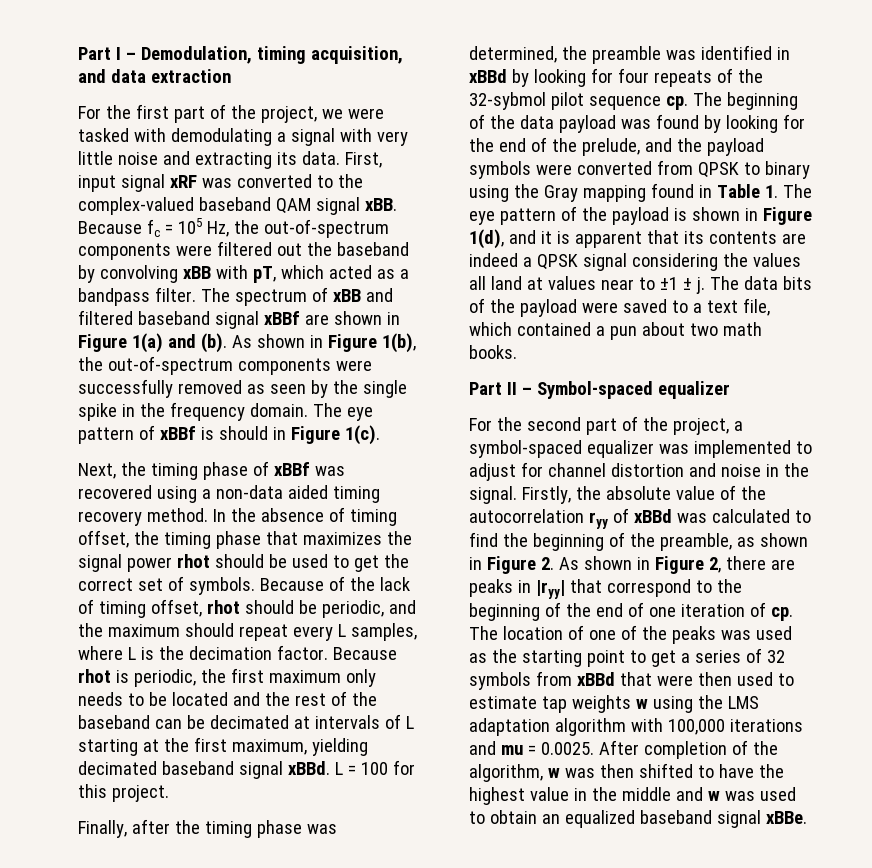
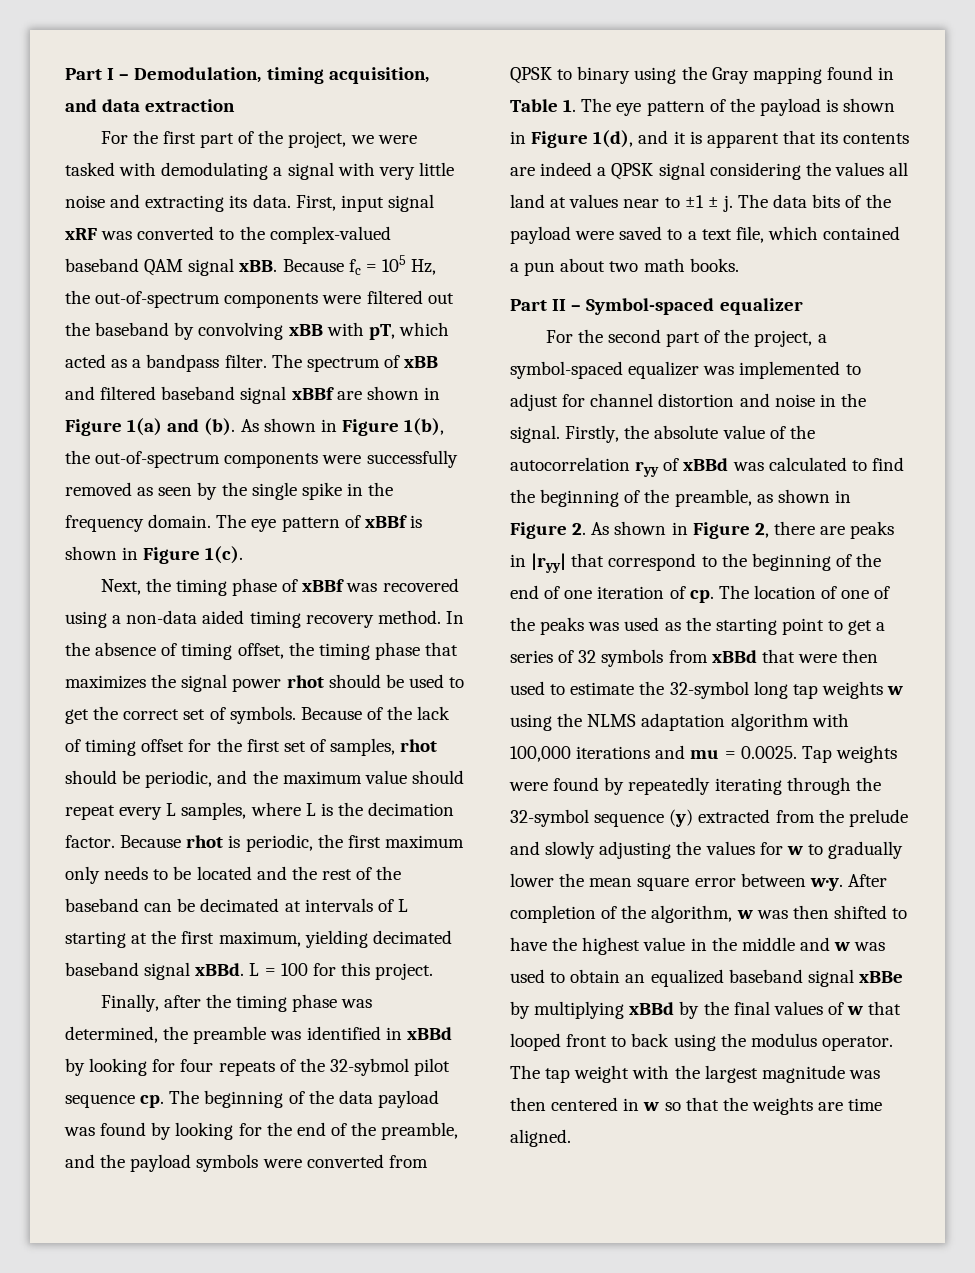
[218,426,268,440] should -> [65,546,117,560] shown
[150,599,202,617] offset, -> [141,738,396,756] offset for the first set of samples,
(180, 630) none -> [364,770,407,784] value
[581,138,640,156] prelude, -> [381,1122,459,1140] preamble,
(537, 702) none -> [639,681,788,699] the 32-symbol long
[727,696,759,709] LMS -> [587,714,637,727] NLMS
(594, 748) none -> [801,745,897,763] [509,777,881,795] [510,809,908,827] [510,841,904,859] [510,873,843,891] Tap weights were found by repeatedly iterating through the 32-symbol sequence (y) extracted from the prelude and slowly adjusting the values for w to gradually lower the mean square error between w·y.
[765,811,807,824] xBBe. -> [858,971,903,983] [510,1001,902,1019] [510,1033,893,1051] [510,1065,880,1083] [510,1097,883,1115] [510,1129,571,1147] xBBe by multiplying xBBd by the final values of w that looped front to back using the modulus operator. The tap weight with the largest magnitude was then centered in w so that the weights are time aligned.

